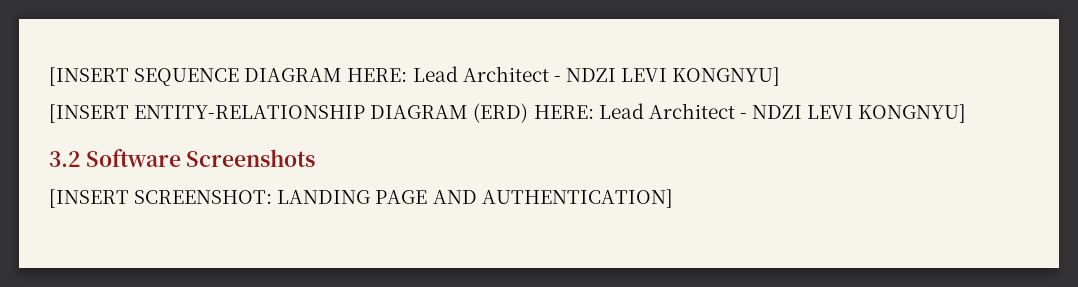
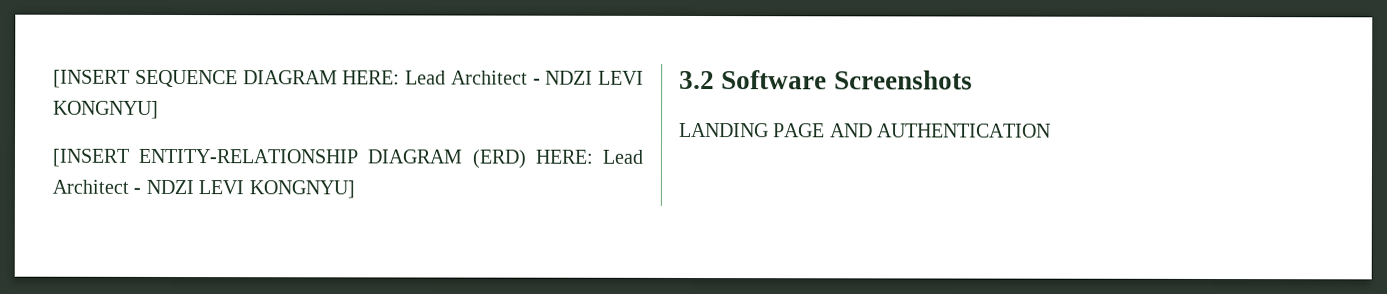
[49,189,273,208] [INSERT SCREENSHOT: -> (973, 80) none
[481,189,673,208] AUTHENTICATION] -> [877,123,1052,138] AUTHENTICATION

